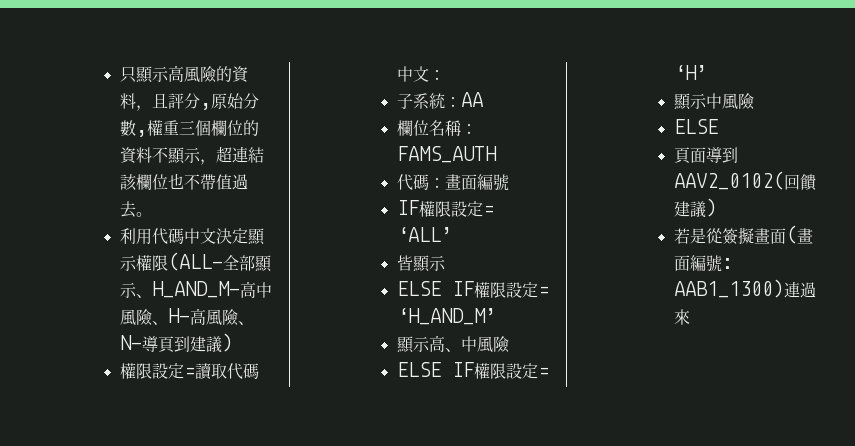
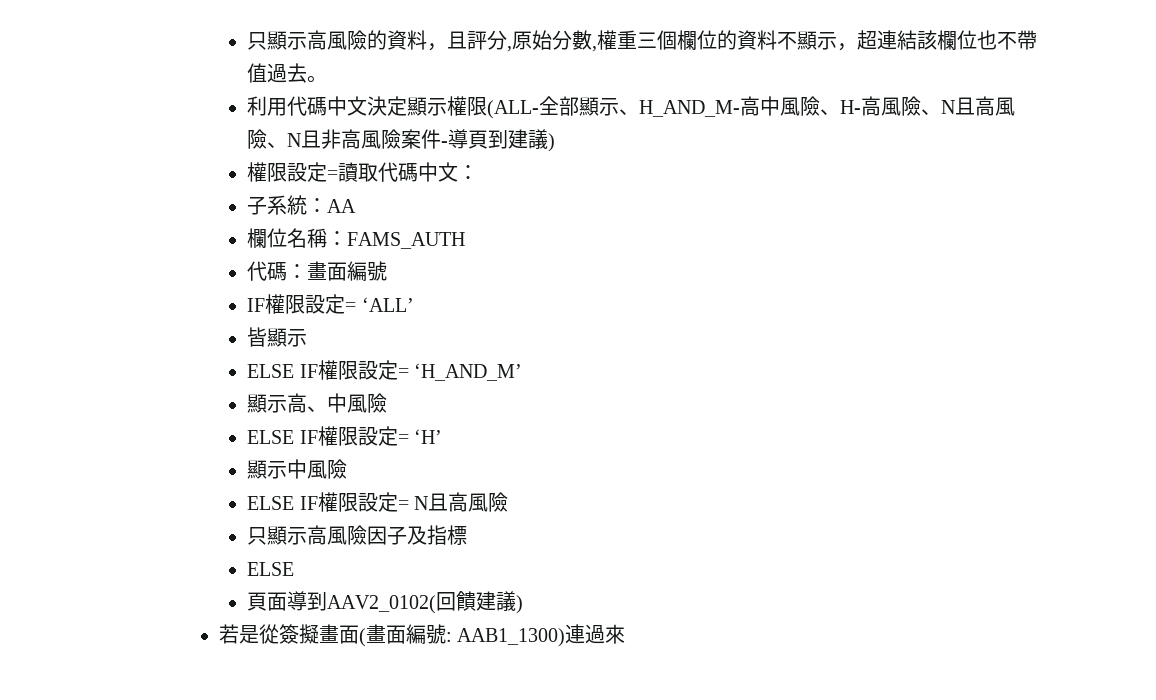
[119,335,142,350] N- -> [941,96,1016,116] [247,129,449,149] N且高風險、N且非高風險案件-
(754, 101) none -> [247,492,509,512] [247,525,468,545] // ELSE IF權限設定= N且高風險 // 只顯示高風險因子及指標

